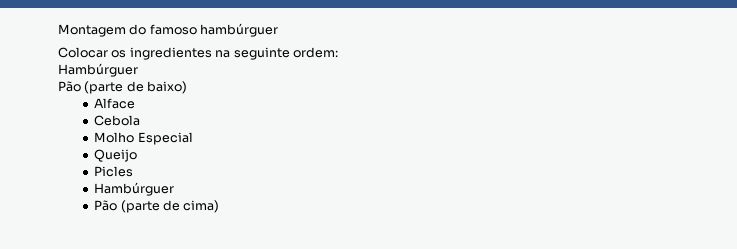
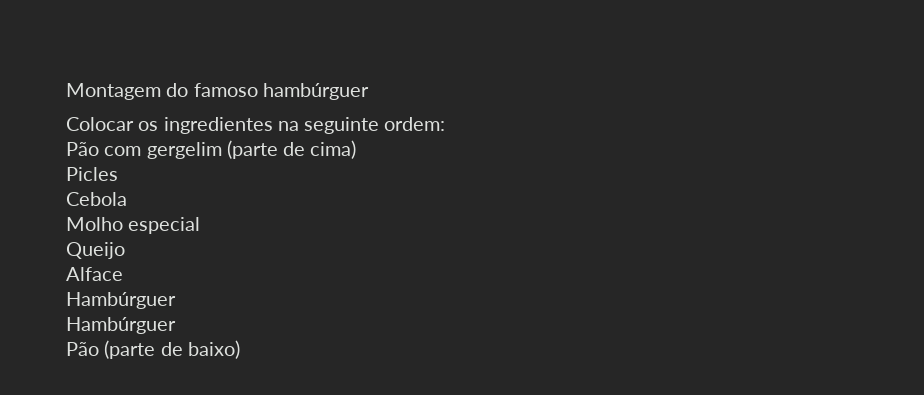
(338, 52) none -> [66,140,357,159] [66,167,118,181] [66,192,127,206] [66,217,201,234] [66,242,125,259] [66,267,123,281] [66,292,176,309] // Pão com gergelim (parte de cima) // Picles // Cebola // Molho especial // Queijo // Alface // Hambúrguer
[94,98,136,109] [94,115,141,126] [94,132,193,145] [94,149,138,162] [94,166,134,177] [94,182,175,196] [94,200,220,213] // Alface // Cebola // Molho Especial // Queijo // Picles // Hambúrguer // Pão (parte de cima) -> (240, 349) none

